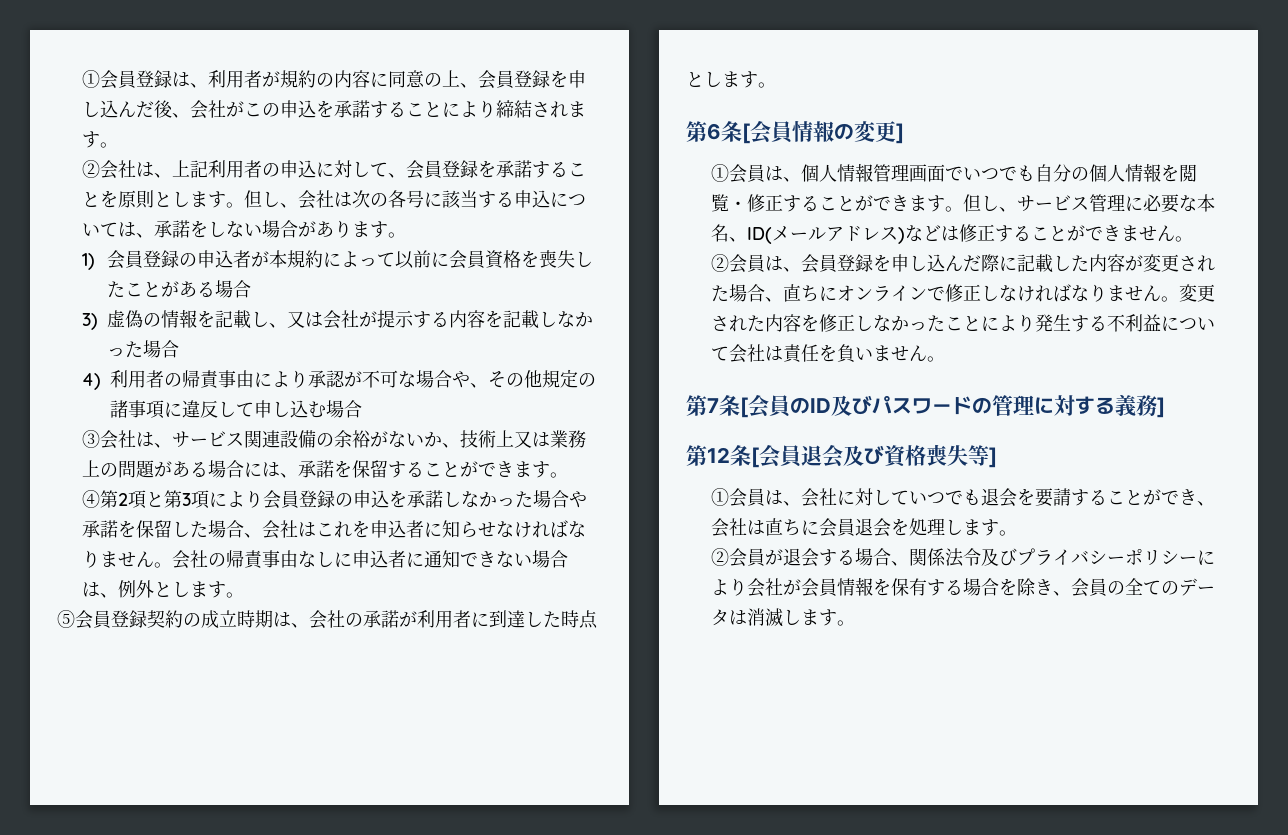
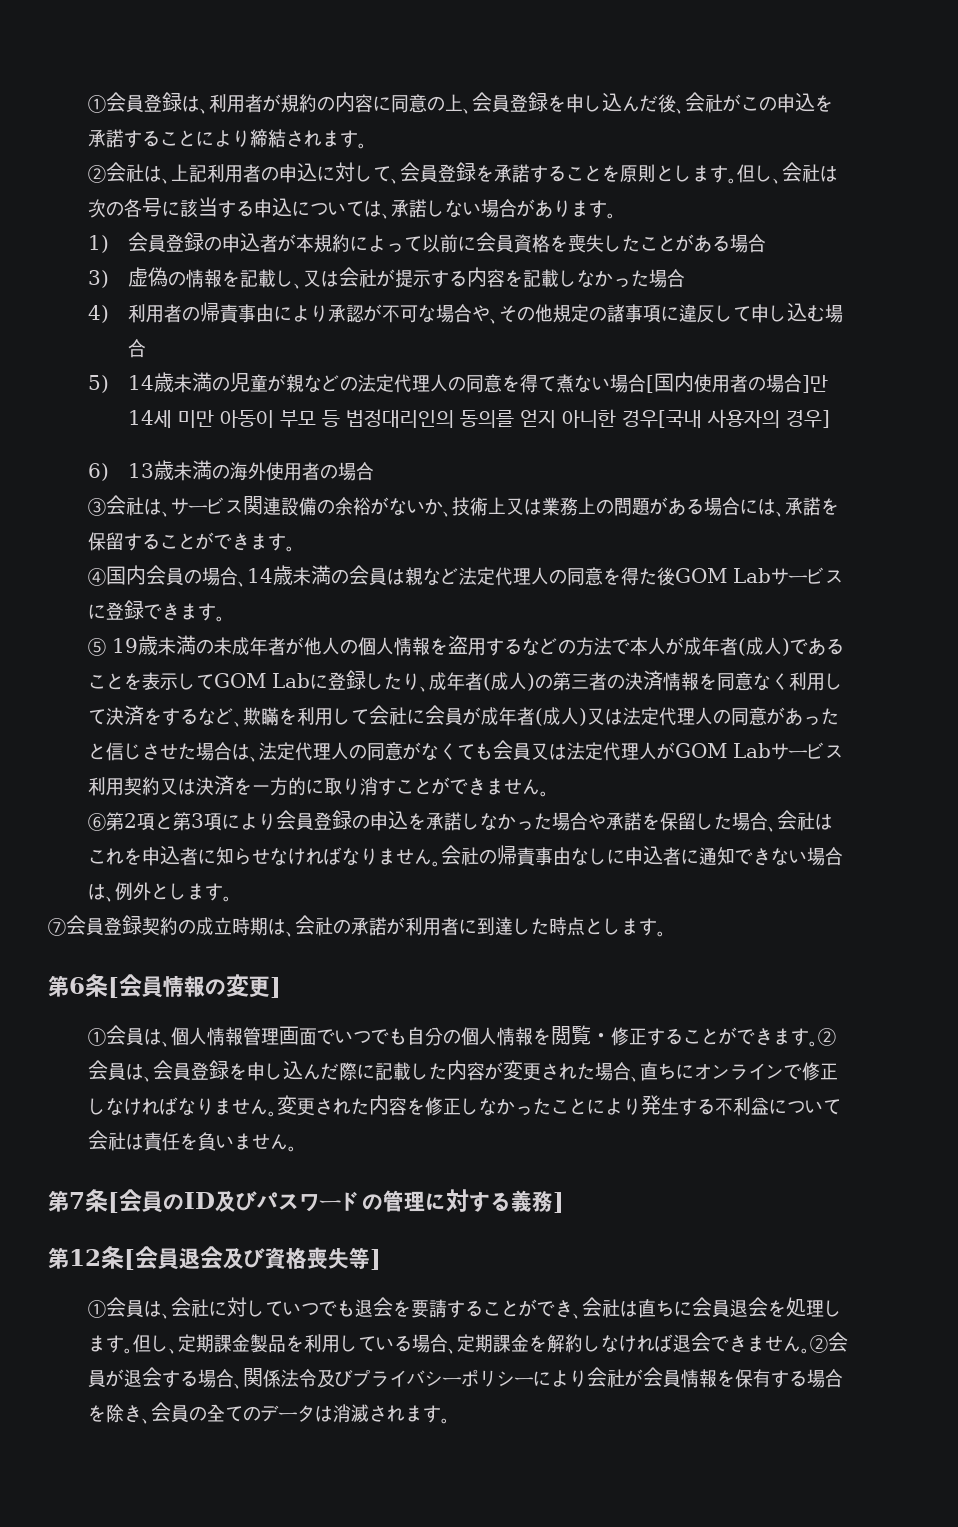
[190,220,209,238] を -> (427, 208) none
(363, 409) none -> [87,372,828,393] [127,409,830,428] [87,460,374,481] // 5) 14歳未満の児童が親などの法定代理人の同意を得て煮ない場合[国内使用者の場合]만 14세 미만 아동이 부모 등 법정대리인의 동의를 얻지 아니한 경우[국내 사용자의 경우] // 6) 13歳未満の海外使用者の場合
(101, 499) none -> [105,565,843,587] [87,600,225,622] [87,635,844,656] [87,670,843,692] [87,705,839,727] [87,740,843,762] [87,775,549,797] [87,813,106,831] 国内会員の場合、14歳未満の会員は親など法定代理人の同意を得た後GOM Labサービスに登録できます。 // ⑤ 19歳未満の未成年者が他人の個人情報を盗用するなどの方法で本人が成年者(成人)であることを表示してGOM Labに登録したり、成年者(成人)の第三者の決済情報を同意なく利用して決済をするなど、欺瞞を利用して会社に会員が成年者(成人)又は法定代理人の同意があったと信じさせた場合は、法定代理人の同意がなくても会員又は法定代理人がGOM Labサービス利用契約又は決済を一方的に取り消すことができません。 // ⑥
[57,610,75,628] ⑤ -> [48,918,66,936] ⑦
[963,194,1216,213] [711,224,1194,244] 但し、サービス管理に必要な本名、ID(メールアドレス)などは修正することができません。 // -> (818, 1044) none
(1018, 533) // -> [132,1332,810,1354] 但し、定期課金製品を利用している場合、定期課金を解約しなければ退会できません。
[783,609,802,625] し -> [368,1405,405,1422] され

